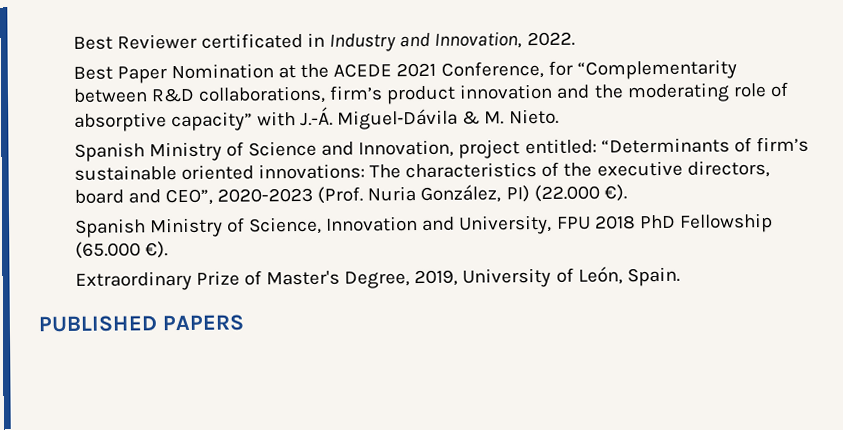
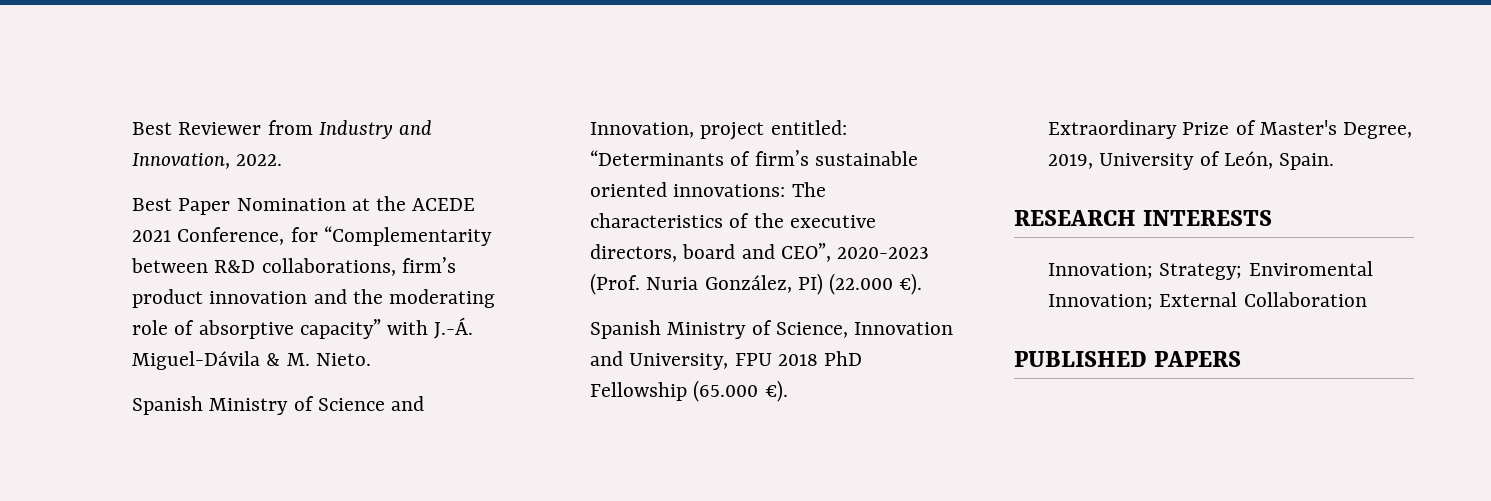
[200,32,325,49] certificated in -> [267,120,313,135] from
(680, 276) none -> [1014,210,1273,226] [1048,261,1373,280] [1048,292,1367,310] // RESEARCH INTERESTS // Innovation; Strategy; Enviromental Innovation; External Collaboration

